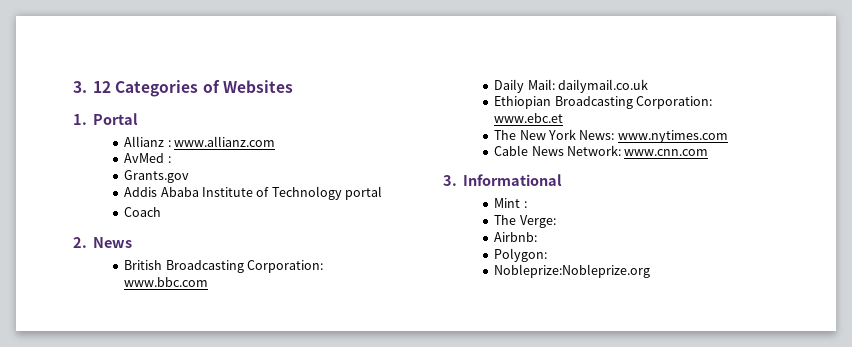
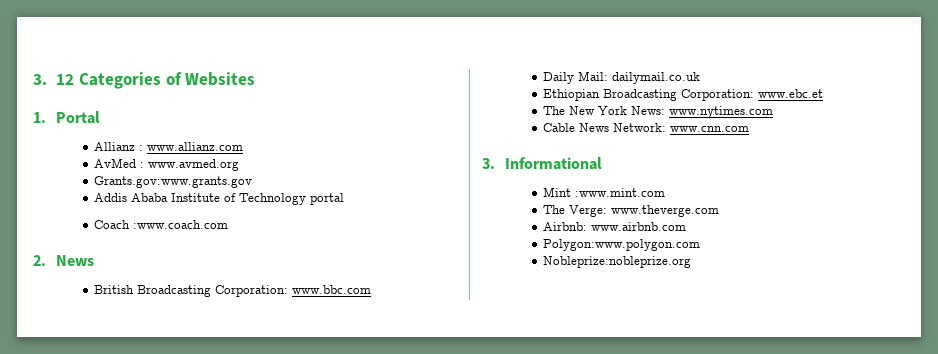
[124,170,190,183] // Grants.gov -> [148,159,240,171] [94,176,253,188] www.avmed.org // Grants.gov:www.grants.gov
(162, 212) none -> [133,220,229,229] :www.coach.com
[523,201,527,208] : -> [575,188,666,197] :www.mint.com
(556, 221) none -> [611,205,720,217] www.theverge.com
[494,248,548,262] [494,264,651,278] // Polygon: // Nobleprize:Nobleprize.org -> [591,222,687,231] [543,239,701,251] [543,256,692,268] www.airbnb.com // Polygon:www.polygon.com // Nobleprize:nobleprize.org

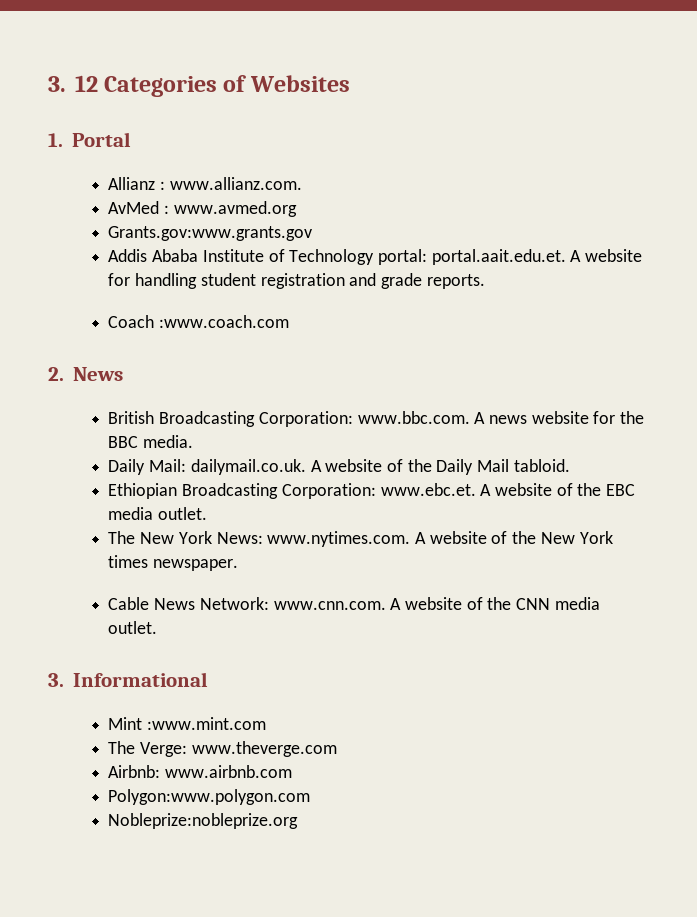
[147,142,244,151] www.allianz.com -> [169,177,302,190] www.allianz.com.
[310,193,345,205] portal -> [378,249,643,265] [108,273,485,289] portal: portal.aait.edu.et. A website for handling student registration and grade reports.
[292,285,372,294] [543,71,701,84] [543,89,824,101] [543,106,774,118] [543,123,750,132] www.bbc.com // Daily Mail: dailymail.co.uk // Ethiopian Broadcasting Corporation: www.ebc.et // The New York News: www.nytimes.com // Cable News Network: www.cnn.com -> [357,411,645,424] [108,435,194,448] [108,459,570,475] [108,483,636,499] [108,507,208,520] [108,531,613,547] [108,555,239,571] [108,597,600,610] [108,621,158,634] www.bbc.com. A news website for the BBC media. // Daily Mail: dailymail.co.uk. A website of the Daily Mail tabloid. // Ethiopian Broadcasting Corporation: www.ebc.et. A website of the EBC media outlet. // The New York News: www.nytimes.com. A website of the New York times newspaper. // Cable News Network: www.cnn.com. A website of the CNN media outlet.

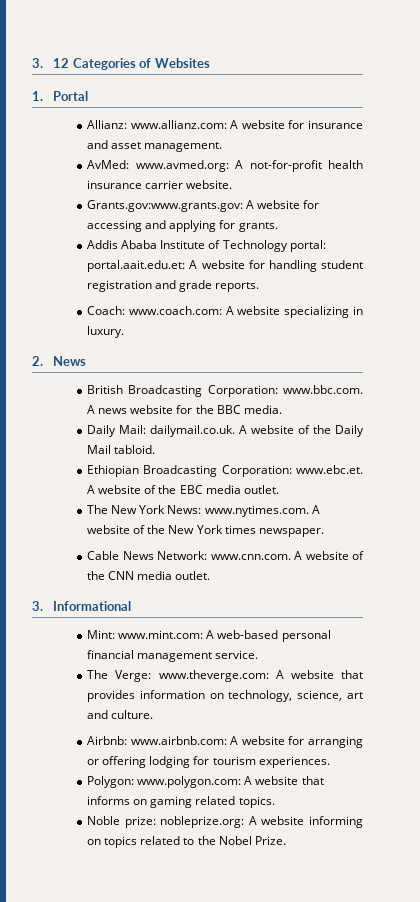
[108,177,302,190] [108,201,297,217] [108,226,313,241] Allianz : www.allianz.com. // AvMed : www.avmed.org // Grants.gov:www.grants.gov -> [87,120,363,129] [87,140,223,152] [87,160,363,172] [87,180,233,189] [87,200,320,212] [87,220,278,232] Allianz: www.allianz.com: A website for insurance and asset management. // AvMed: www.avmed.org: A not-for-profit health insurance carrier website. // Grants.gov:www.grants.gov: A website for accessing and applying for grants.
[431,249,566,265] portal.aait.edu.et. -> [87,260,186,272] portal.aait.edu.et:
[108,315,290,328] Coach :www.coach.com -> [87,306,363,318] [87,326,125,338] Coach: www.coach.com: A website specializing in luxury.
[108,717,267,730] [108,741,337,757] [108,765,293,778] [108,789,311,805] [108,813,299,829] Mint :www.mint.com // The Verge: www.theverge.com // Airbnb: www.airbnb.com // Polygon:www.polygon.com // Nobleprize:nobleprize.org -> [87,630,331,642] [87,650,259,662] [87,670,363,682] [87,690,363,702] [87,710,154,719] [87,736,363,748] [87,756,330,768] [87,776,324,788] [87,796,275,808] [87,816,363,828] [87,836,286,848] Mint: www.mint.com: A web-based personal financial management service. // The Verge: www.theverge.com: A website that provides information on technology, science, art and culture. // Airbnb: www.airbnb.com: A website for arranging or offering lodging for tourism experiences. // Polygon: www.polygon.com: A website that informs on gaming related topics. // Noble prize: nobleprize.org: A website informing on topics related to the Nobel Prize.

